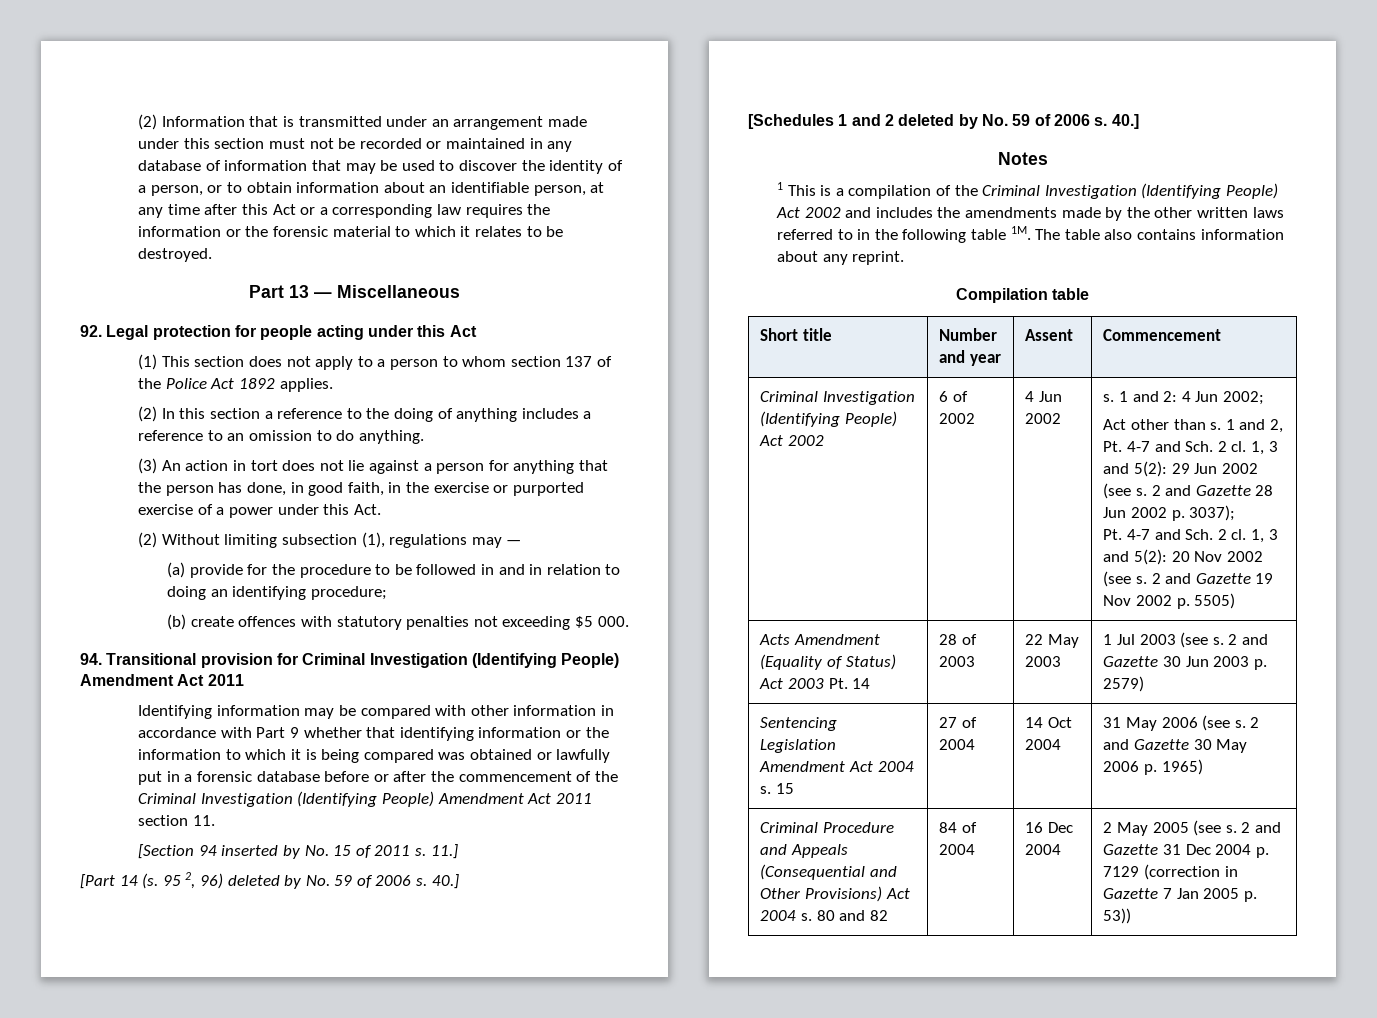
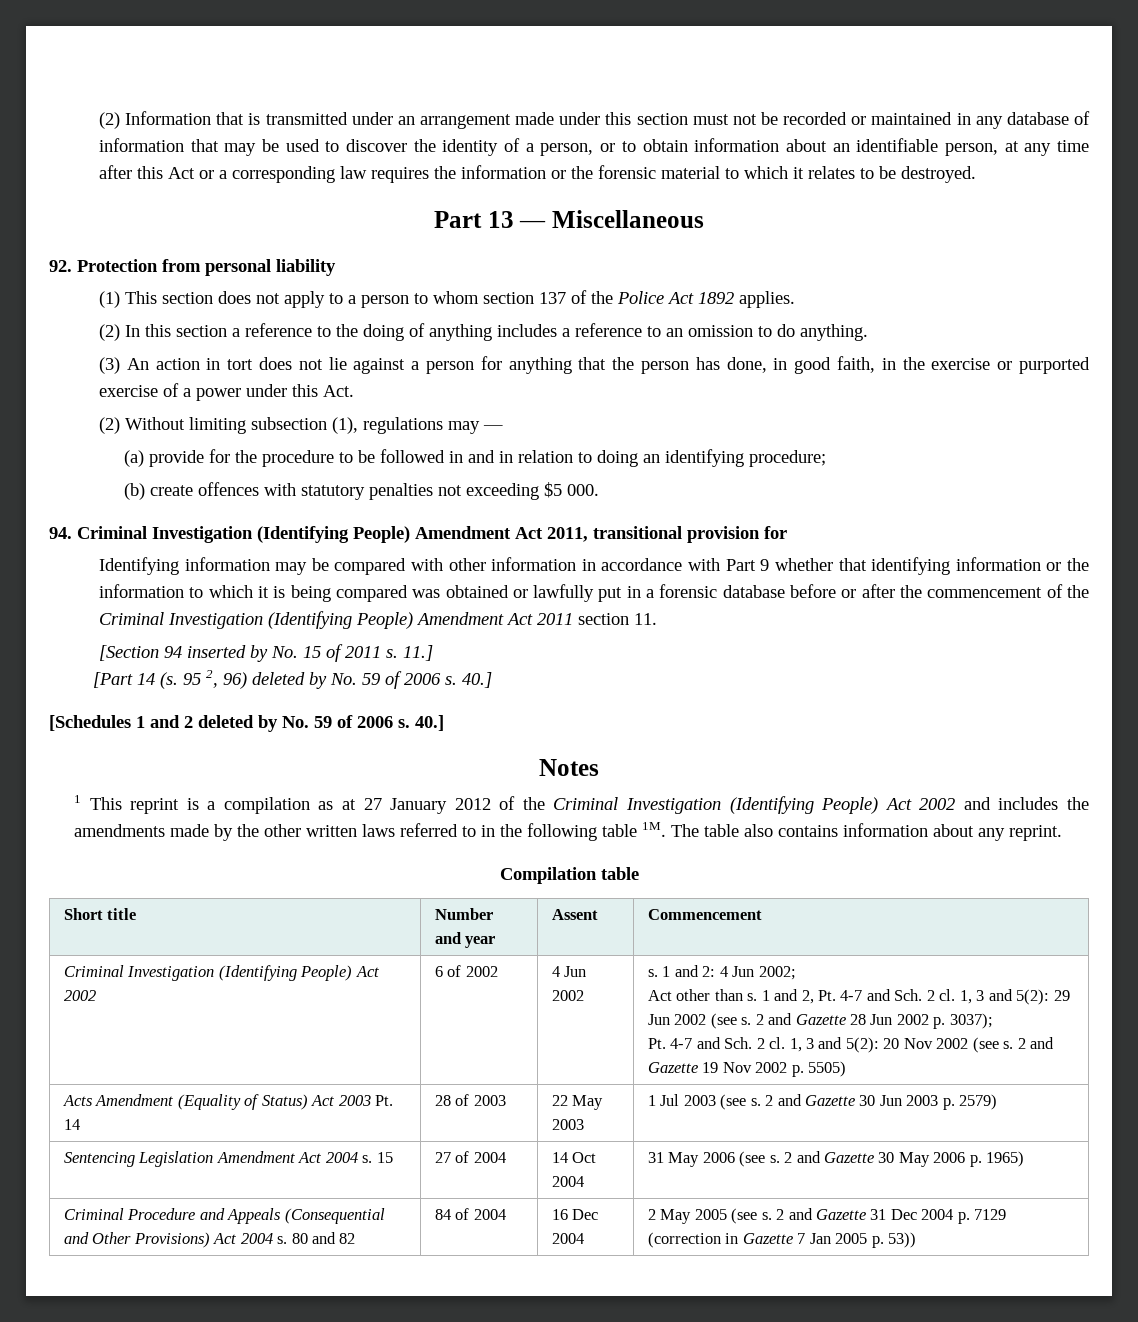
[106,325,477,340] Legal protection for people acting under this Act -> [77,259,336,276] Protection from personal liability
[106,653,620,668] [80,674,244,686] Transitional provision for Criminal Investigation (Identifying People) Amendment Act 2011 -> [77,526,787,543] Criminal Investigation (Identifying People) Amendment Act 2011, transitional provision for
(816, 190) none -> [130,798,180,814] reprint
(932, 192) none -> [318,798,491,814] as at 27 January 2012

